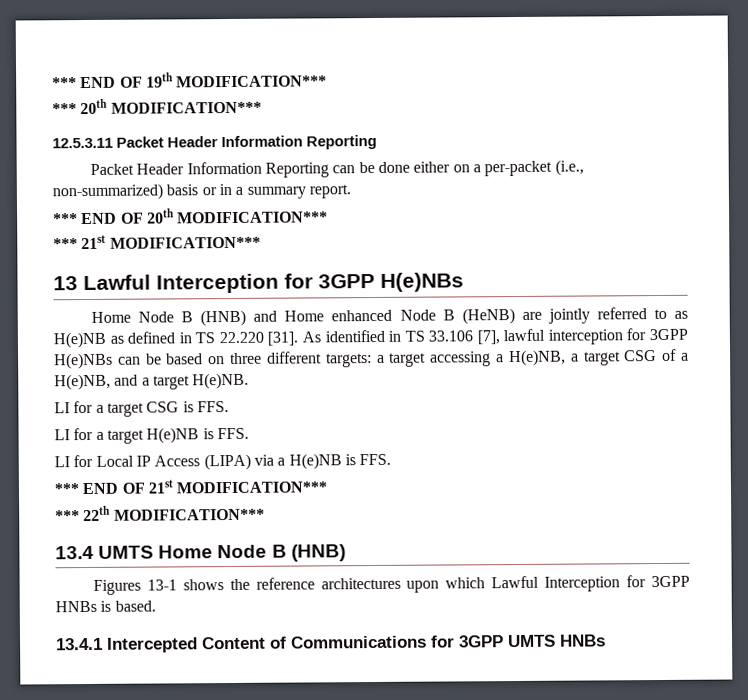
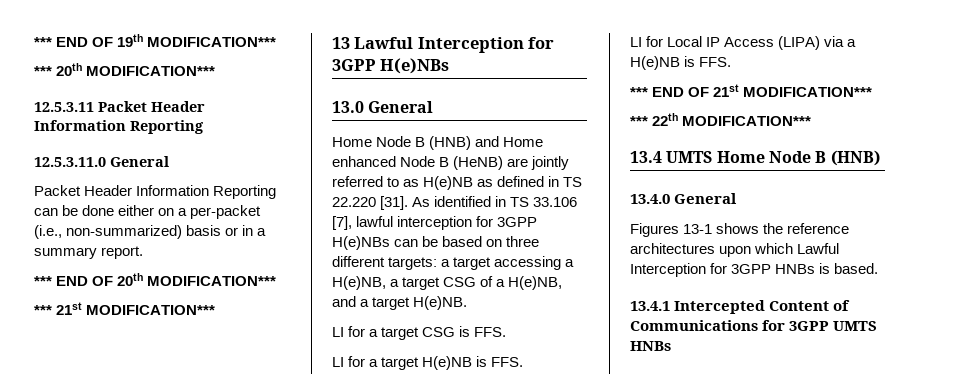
(378, 142) none -> [34,156,169,167] // 12.5.3.11.0 General
(464, 282) none -> [332,101,434,113] // 13.0 General
(346, 553) none -> [630,193,738,204] // 13.4.0 General

